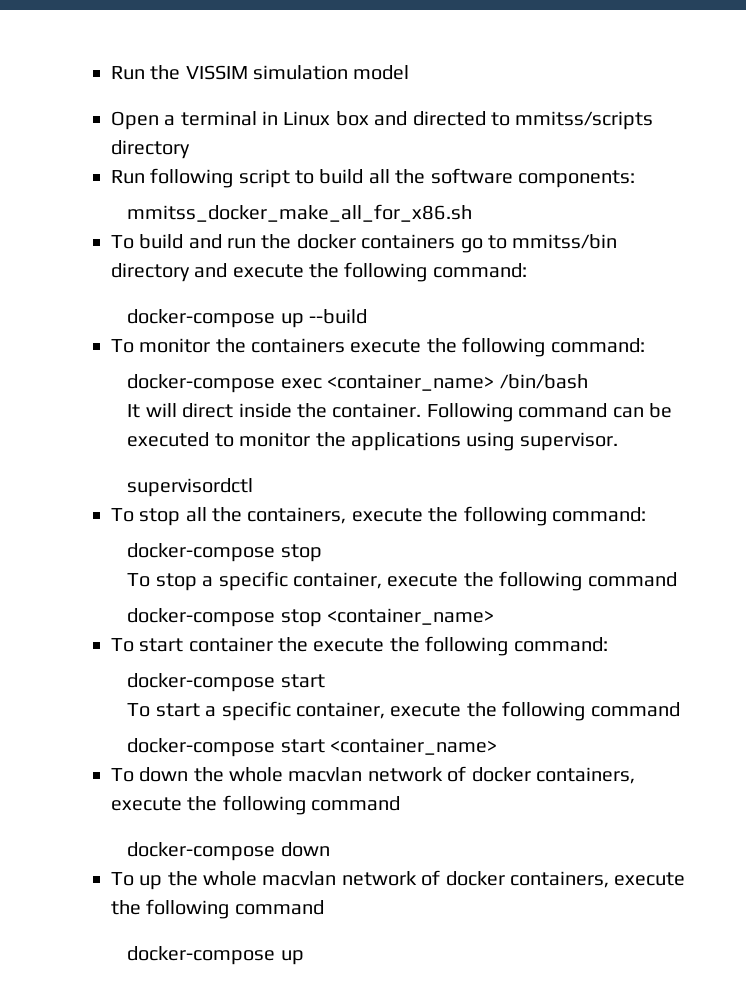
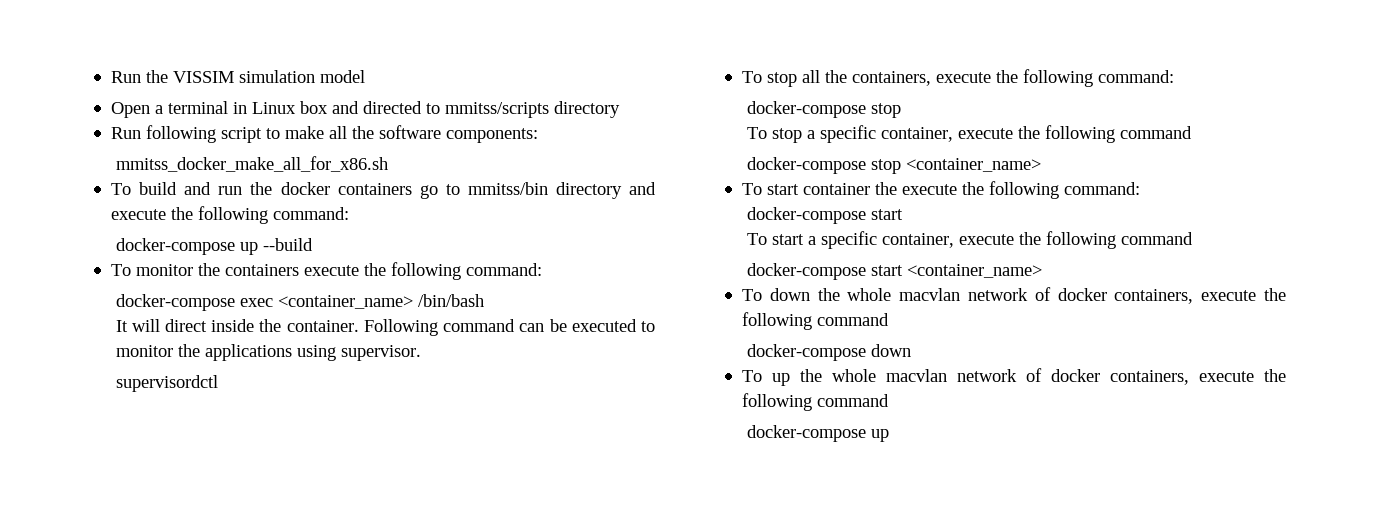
[319,169,364,184] build -> [285,126,325,139] make

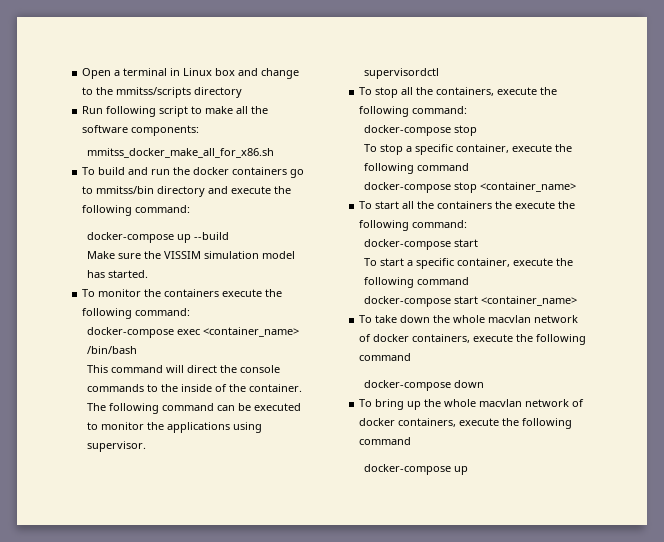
[111,70,366,83] Run the VISSIM simulation model // -> (82, 73) none
[363,101,441,114] directed to -> [261,68,300,79] [82,87,114,95] change to the
(313, 244) none -> [86,251,295,259] [86,270,148,278] // Make sure the VISSIM simulation model has started.
[115,319,438,336] It will direct inside the container. Following -> [86,365,280,373] [86,384,302,392] [86,403,159,414] This command will direct the console commands to the inside of the container. The following
[803,183,871,195] container -> [402,201,493,209] all the containers
(763, 295) none -> [375,315,398,323] take
(763, 376) none -> [375,399,405,410] bring

